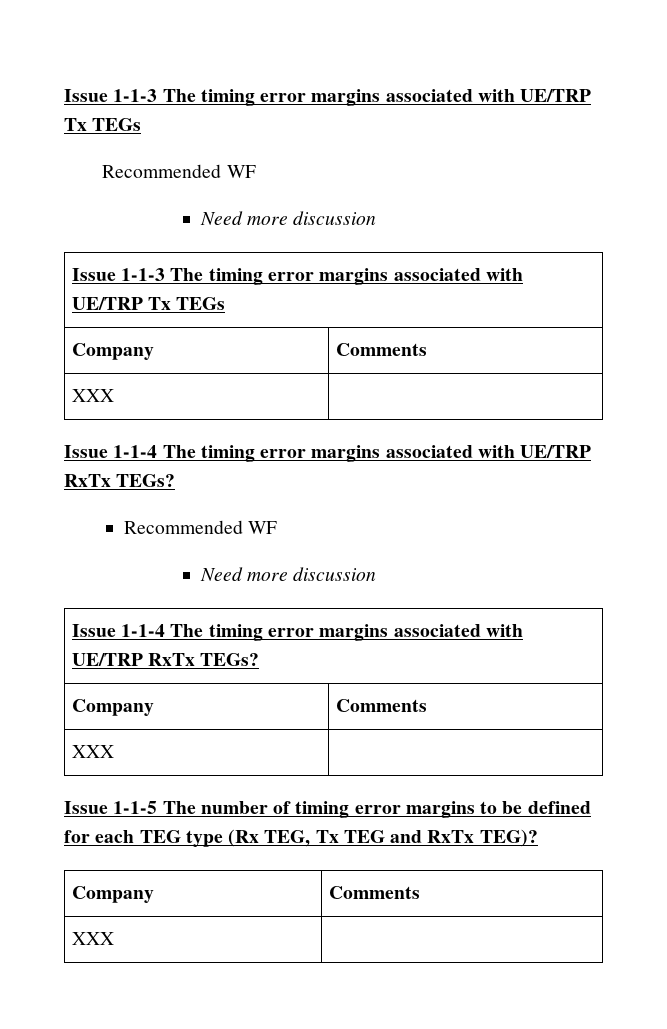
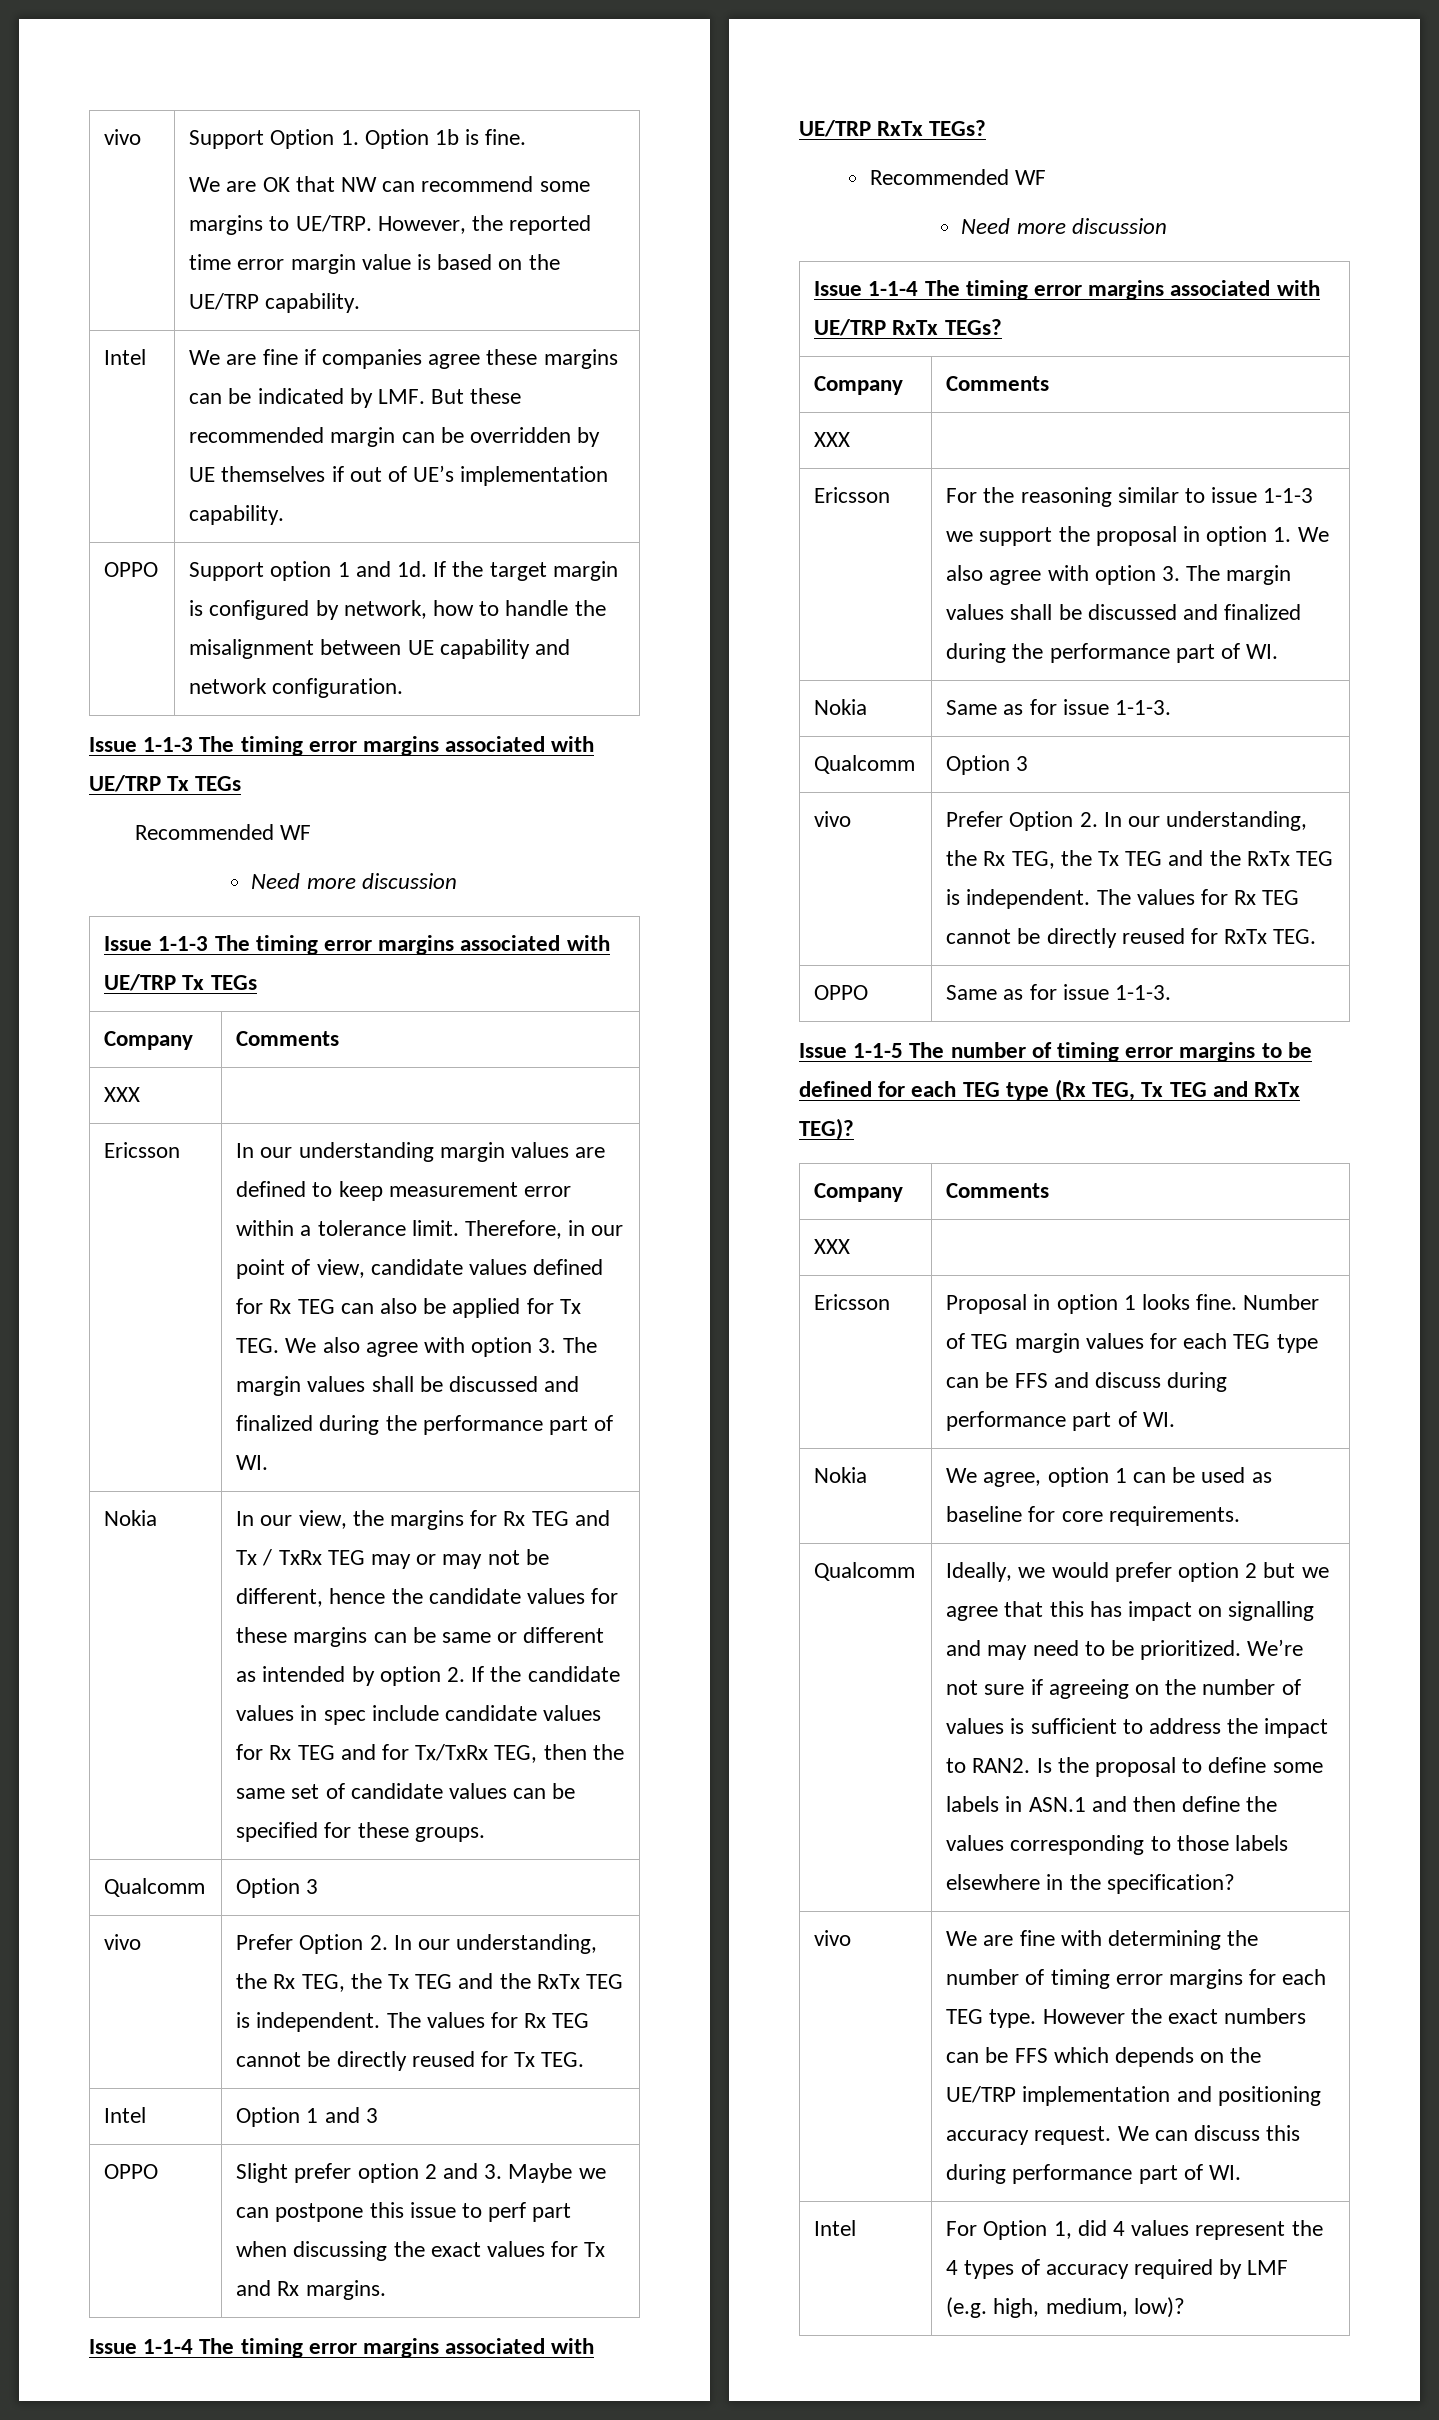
(64, 95) none -> [104,129,142,145] [189,129,527,149] [189,176,590,192] [189,215,592,235] [189,254,560,274] [189,293,361,313] [104,349,147,365] [189,349,618,369] [189,388,522,408] [189,427,601,447] [189,465,609,486] [189,505,285,525] [104,562,159,577] [189,561,618,581] [189,600,606,620] [189,639,571,659] [189,678,404,698] vivo | Support Option 1. Option 1b is fine. // We are OK that NW can recommend some margins to UE/TRP. However, the reported time error margin value is based on the UE/TRP capability. // Intel | We are fine if companies agree these margins can be indicated by LMF. But these recommended margin can be overridden by UE themselves if out of UE’s implementation capability. // OPPO | Support option 1 and 1d. If the target margin is configured by network, how to handle the misalignment between UE capability and network configuration. //
(114, 395) none -> [104,1142,181,1158] [236,1142,606,1162] [236,1181,572,1201] [236,1220,624,1239] [236,1259,604,1279] [236,1298,581,1318] [236,1337,597,1357] [236,1376,580,1396] [236,1415,614,1435] [236,1455,269,1470] [104,1510,158,1526] [236,1510,610,1530] [236,1549,549,1569] [236,1588,619,1607] [236,1627,605,1647] [236,1666,620,1686] [236,1705,602,1725] [236,1744,624,1763] [236,1783,576,1799] [236,1822,485,1842] [104,1878,206,1897] [236,1878,319,1898] [104,1934,142,1950] [236,1934,598,1954] [236,1973,624,1992] [236,2012,590,2032] [236,2051,585,2071] [104,2107,147,2123] [236,2107,378,2127] [104,2164,159,2179] [236,2163,606,2183] [236,2202,572,2222] [236,2241,606,2261] [236,2280,386,2300] // Ericsson | In our understanding margin values are defined to keep measurement error within a tolerance limit. Therefore, in our point of view, candidate values defined for Rx TEG can also be applied for Tx TEG. We also agree with option 3. The margin values shall be discussed and finalized during the performance part of WI. // Nokia | In our view, the margins for Rx TEG and Tx / TxRx TEG may or may not be different, hence the candidate values for these margins can be same or different as intended by option 2. If the candidate values in spec include candidate values for Rx TEG and for Tx/TxRx TEG, then the same set of candidate values can be specified for these groups. // Qualcomm | Option 3 // vivo | Prefer Option 2. In our understanding, the Rx TEG, the Tx TEG and the RxTx TEG is independent. The values for Rx TEG cannot be directly reused for Tx TEG. // Intel | Option 1 and 3 // OPPO | Slight prefer option 2 and 3. Maybe we can postpone this issue to perf part when discussing the exact values for Tx and Rx margins.
(114, 751) none -> [814,487,891,503] [946,487,1314,507] [946,526,1329,546] [946,565,1292,585] [946,604,1302,620] [946,643,1279,663] [814,699,868,715] [946,699,1172,715] [814,755,916,774] [946,755,1029,775] [814,811,852,827] [946,811,1308,831] [946,850,1334,869] [946,889,1300,909] [946,928,1317,948] [814,985,869,1000] [946,984,1172,1000] // Ericsson | For the reasoning similar to issue 1-1-3 we support the proposal in option 1. We also agree with option 3. The margin values shall be discussed and finalized during the performance part of WI. // Nokia | Same as for issue 1-1-3. // Qualcomm | Option 3 // vivo | Prefer Option 2. In our understanding, the Rx TEG, the Tx TEG and the RxTx TEG is independent. The values for Rx TEG cannot be directly reused for RxTx TEG. // OPPO | Same as for issue 1-1-3.
(114, 938) none -> [814,1294,891,1310] [946,1294,1320,1314] [946,1333,1318,1353] [946,1372,1228,1392] [946,1411,1175,1431] [814,1467,868,1483] [946,1467,1272,1487] [946,1506,1240,1526] [814,1562,916,1581] [946,1562,1329,1582] [946,1601,1315,1621] [946,1639,1304,1660] [946,1679,1301,1699] [946,1718,1329,1738] [946,1757,1323,1777] [946,1796,1278,1812] [946,1835,1289,1855] [946,1874,1235,1894] [814,1930,852,1946] [946,1930,1259,1950] [946,1969,1327,1989] [946,2008,1307,2028] [946,2047,1262,2067] [946,2086,1321,2106] [946,2125,1301,2145] [946,2164,1242,2184] [814,2220,857,2236] [946,2220,1323,2240] [946,2259,1289,2279] [946,2297,1185,2318] // Ericsson | Proposal in option 1 looks fine. Number of TEG margin values for each TEG type can be FFS and discuss during performance part of WI. // Nokia | We agree, option 1 can be used as baseline for core requirements. // Qualcomm | Ideally, we would prefer option 2 but we agree that this has impact on signalling and may need to be prioritized. We’re not sure if agreeing on the number of values is sufficient to address the impact to RAN2. Is the proposal to define some labels in ASN.1 and then define the values corresponding to those labels elsewhere in the specification? // vivo | We are fine with determining the number of timing error margins for each TEG type. However the exact numbers can be FFS which depends on the UE/TRP implementation and positioning accuracy request. We can discuss this during performance part of WI. // Intel | For Option 1, did 4 values represent the 4 types of accuracy required by LMF (e.g. high, medium, low)?

